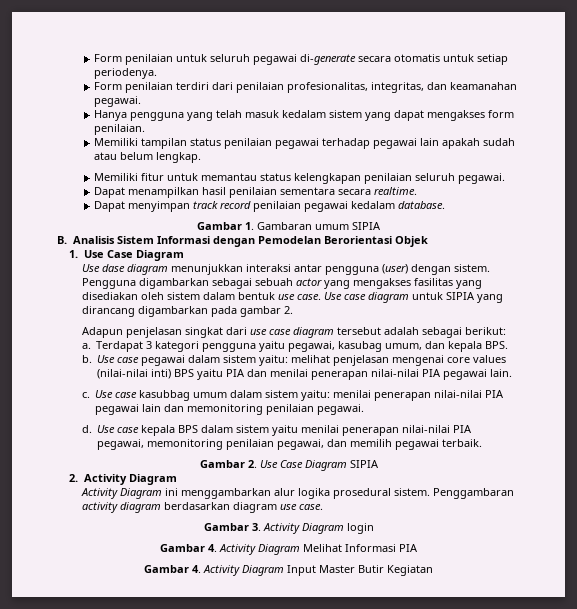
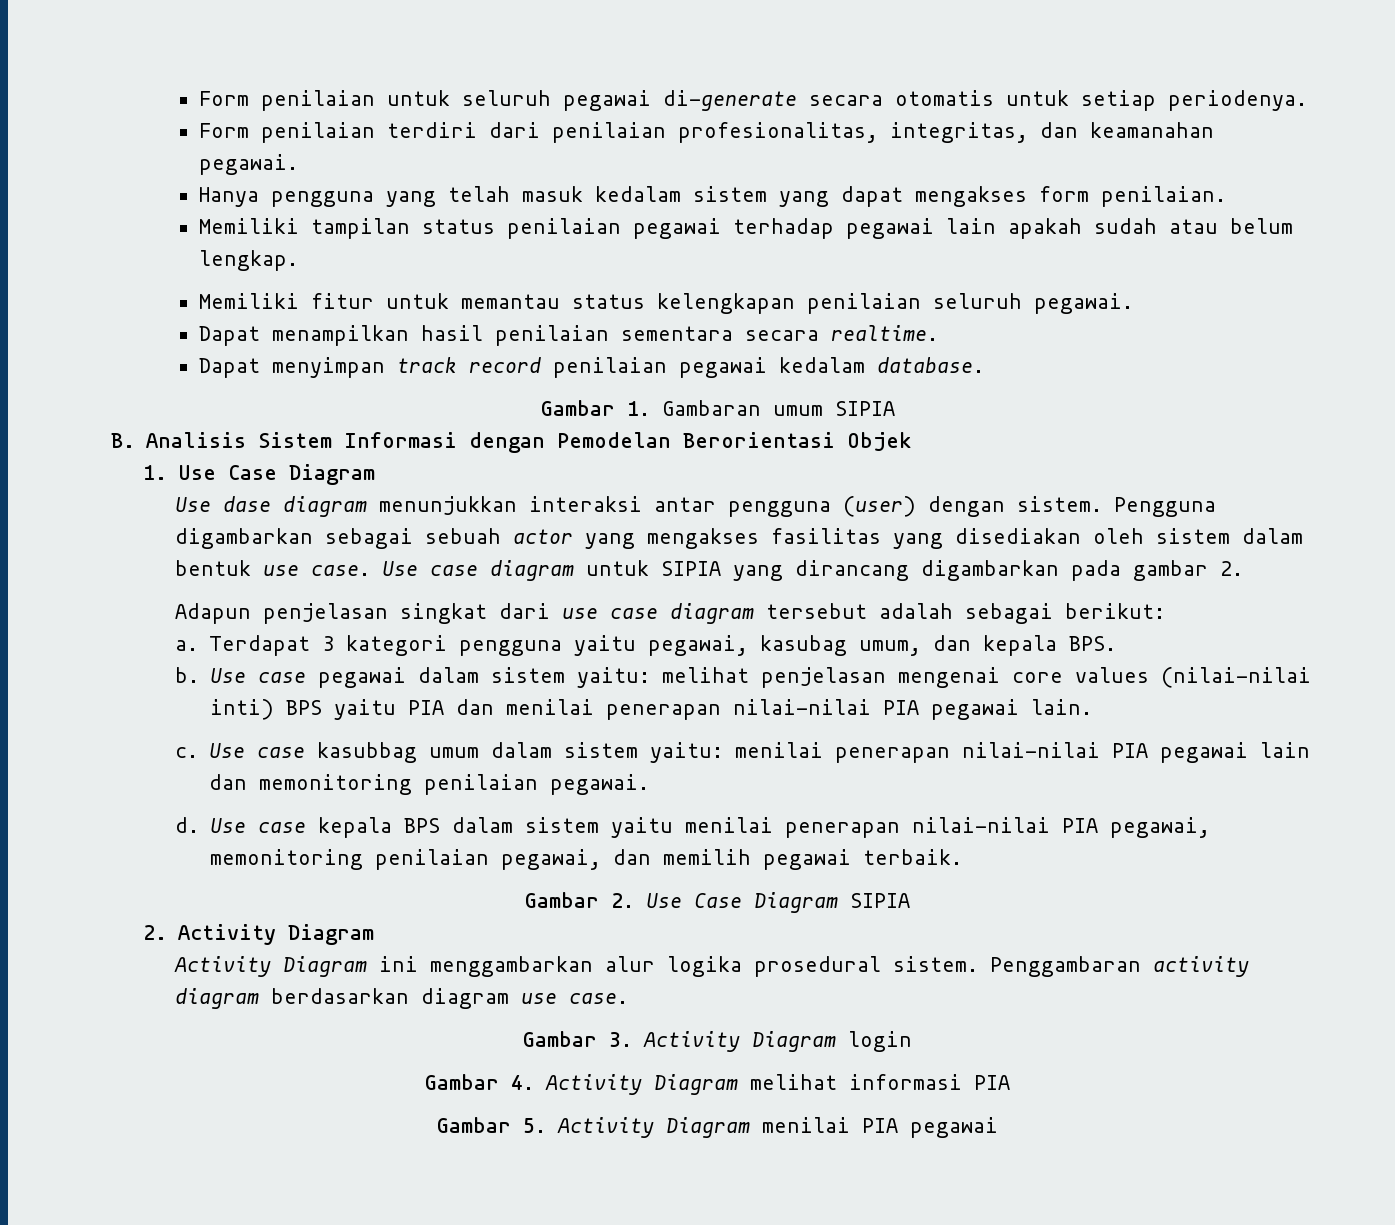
[303,544,396,552] Melihat Informasi -> [750,1074,962,1090] melihat informasi
[192,565,433,576] 4. Activity Diagram Input Master Butir Kegiatan -> [523,1117,998,1138] 5. Activity Diagram menilai PIA pegawai

